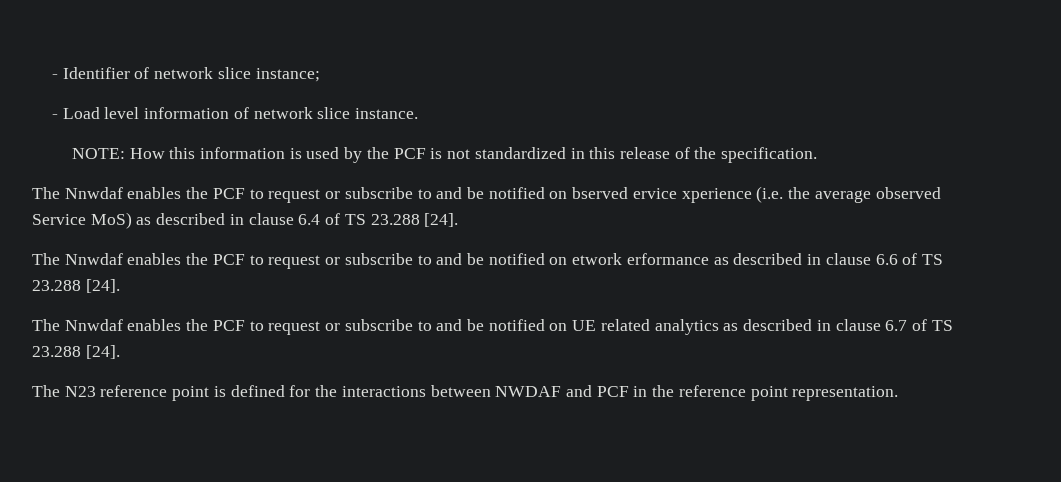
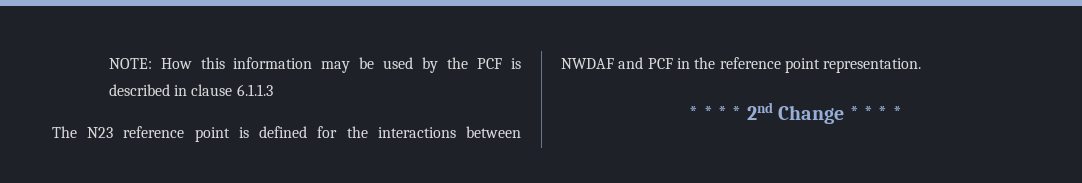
[51,67,320,82] [51,107,418,119] - Identifier of network slice instance; // - Load level information of network slice instance. // -> (108, 63) none
[289,148,302,159] is -> [321,57,375,73] may be
[447,147,818,163] [32,186,941,203] [32,212,459,229] [32,253,943,269] [32,279,120,293] [32,319,953,335] [32,345,120,359] not standardized in this release of the specification. // The Nnwdaf enables the PCF to request or subscribe to and be notified on bserved ervice xperience (i.e. the average observed Service MoS) as described in clause 6.4 of TS 23.288 [24]. // The Nnwdaf enables the PCF to request or subscribe to and be notified on etwork erformance as described in clause 6.6 of TS 23.288 [24]. // The Nnwdaf enables the PCF to request or subscribe to and be notified on UE related analytics as described in clause 6.7 of TS 23.288 [24]. -> [108,84,273,96] described in clause 6.1.1.3
(899, 393) none -> [689,102,902,124] // * * * * 2nd Change * * * *

